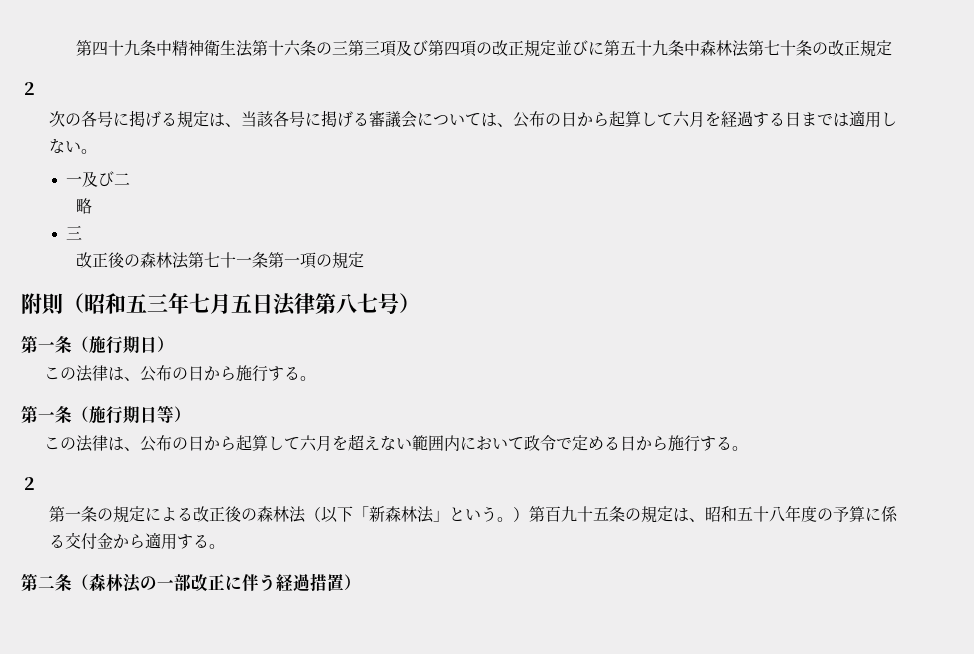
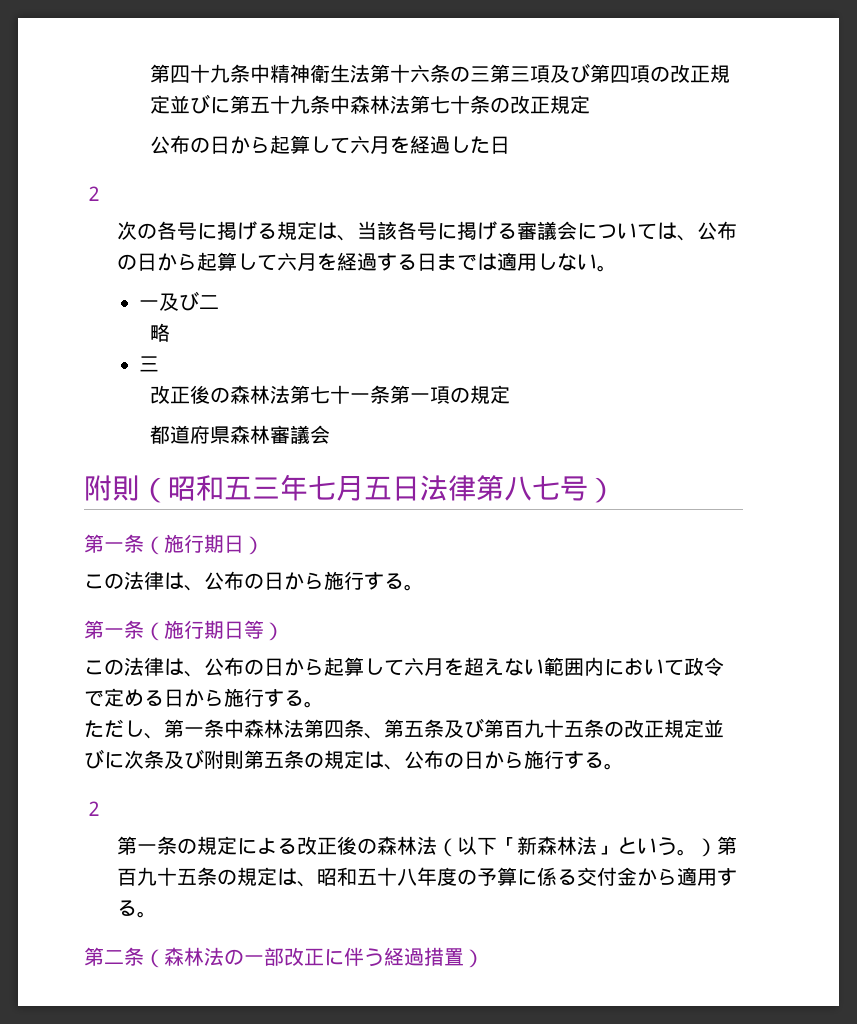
(892, 48) none -> [149,135,510,154] // 公布の日から起算して六月を経過した日
(364, 260) none -> [149,425,330,444] // 都道府県森林審議会
(748, 448) none -> [84,718,724,739] [84,749,624,770] // ただし、第一条中森林法第四条、第五条及び第百九十五条の改正規定並びに次条及び附則第五条の規定は、公布の日から施行する。

